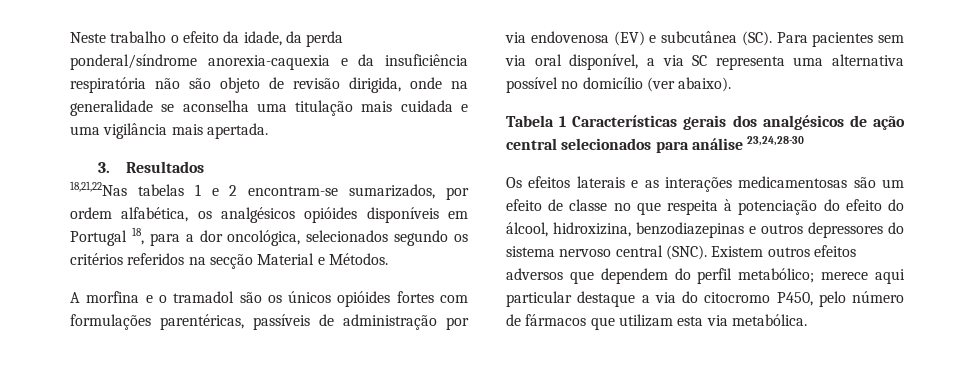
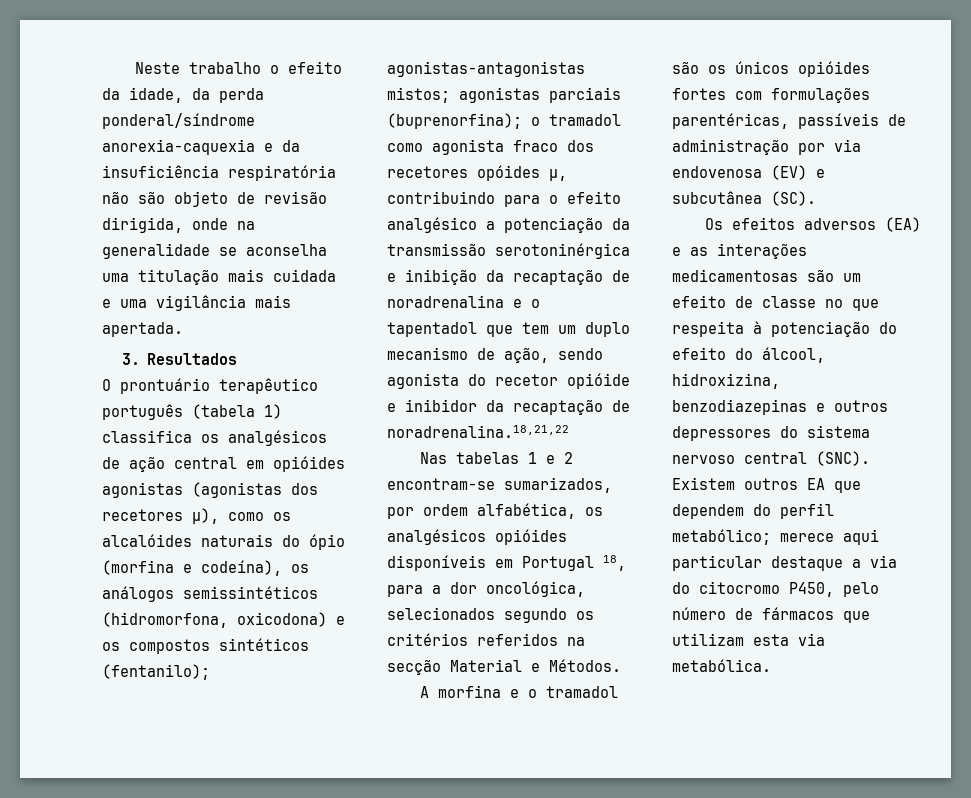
[70,181,127,196] 18,21,22Nas -> [102,378,318,394] [102,404,282,420] [102,430,327,446] [102,456,345,472] [102,482,318,498] [102,508,291,524] [102,534,345,550] [102,560,309,576] [102,586,318,602] [102,612,345,628] [102,638,309,654] [102,664,210,680] [387,61,585,77] [387,87,621,103] [387,113,621,129] [387,139,594,155] [387,165,567,181] [387,191,621,207] [387,217,630,233] [387,243,630,259] [387,269,630,285] [387,295,540,308] [387,322,630,337] [387,347,603,363] [387,373,630,389] [387,399,630,415] [387,425,569,438] [419,452,447,464] O prontuário terapêutico português (tabela 1) classifica os analgésicos de ação central em opióides agonistas (agonistas dos recetores µ), como os alcalóides naturais do ópio (morfina e codeína), os análogos semissintéticos (hidromorfona, oxicodona) e os compostos sintéticos (fentanilo); agonistas-antagonistas mistos; agonistas parciais (buprenorfina); o tramadol como agonista fraco dos recetores opóides µ, contribuindo para o efeito analgésico a potenciação da transmissão serotoninérgica e inibição da recaptação de noradrenalina e o tapentadol que tem um duplo mecanismo de ação, sendo agonista do recetor opióide e inibidor da recaptação de noradrenalina.18,21,22 // Nas
[776,32,904,47] [505,54,904,70] [506,77,732,93] [506,115,905,130] [506,136,805,153] Para pacientes sem via oral disponível, a via SC representa uma alternativa possível no domicílio (ver abaixo). // Tabela 1 Características gerais dos analgésicos de ação central selecionados para análise 23,24,28-30 -> (816, 198) none
[576,176,625,188] laterais -> [803,217,921,232] adversos (EA)
[813,245,856,257] [506,268,563,280] efeitos adversos -> [807,478,825,490] EA

